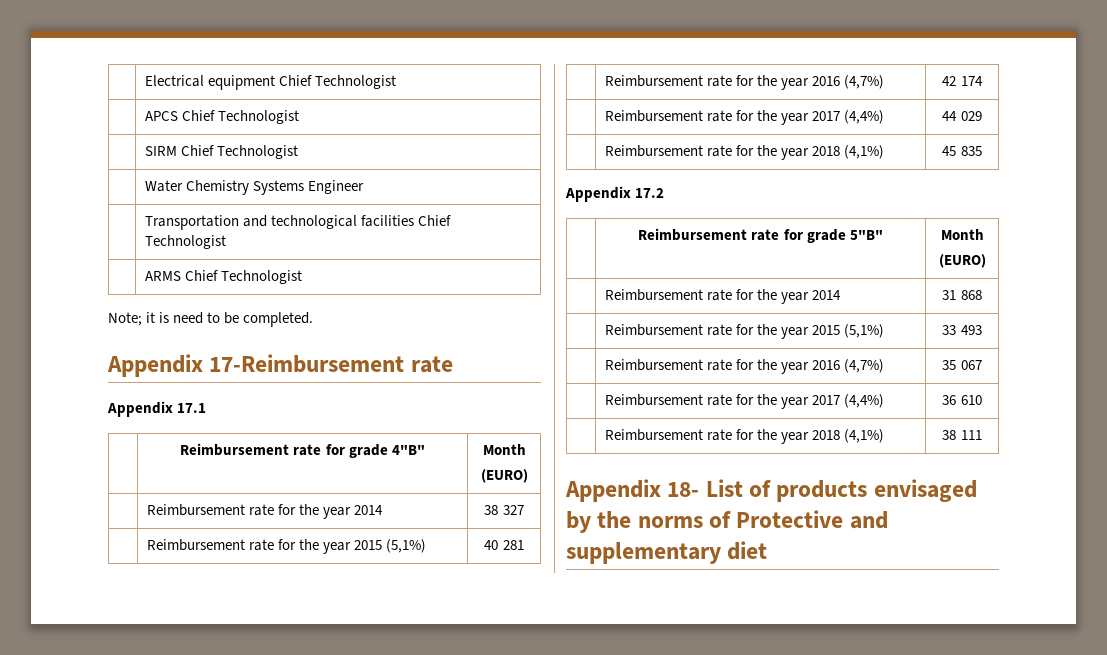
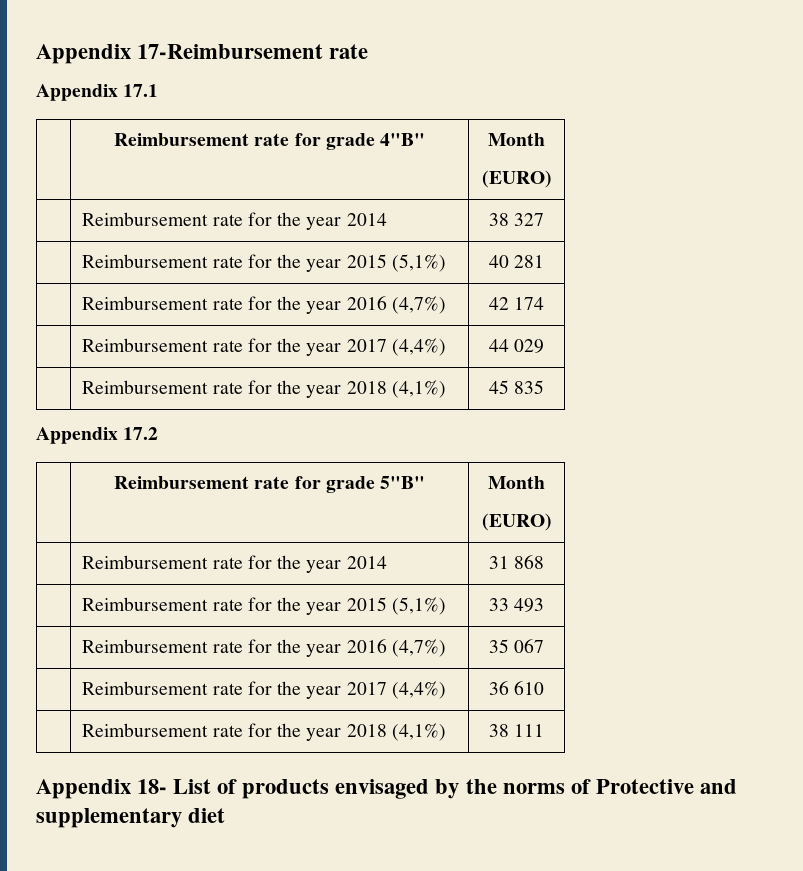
[144,75,396,90] [144,110,299,124] [144,145,298,159] [144,180,364,195] [144,215,451,230] [144,235,226,249] [144,270,302,284] [108,312,314,327] | Electrical equipment Chief Technologist // | APCS Chief Technologist // | SIRM Chief Technologist // | Water Chemistry Systems Engineer // | Transportation and technological facilities Chief Technologist // | ARMS Chief Technologist // Note; it is need to be completed. // -> (36, 54) none

